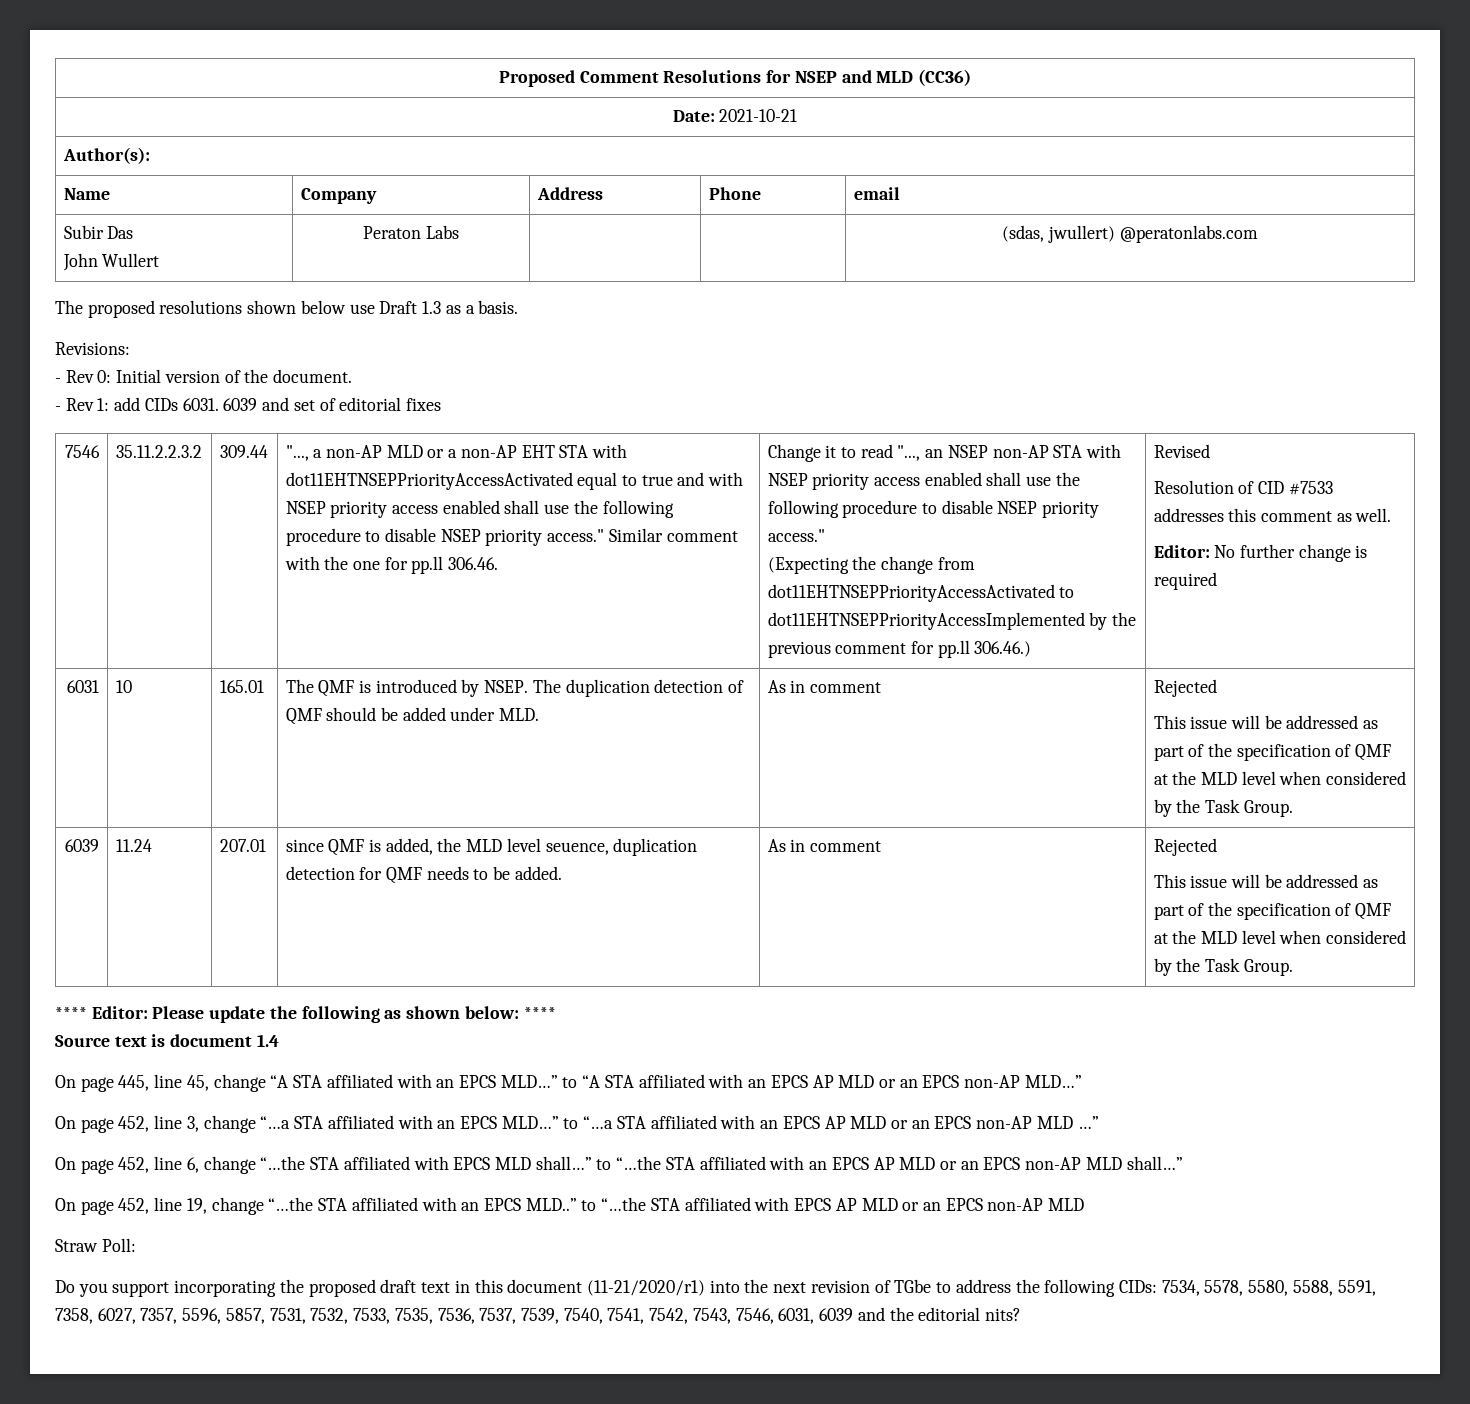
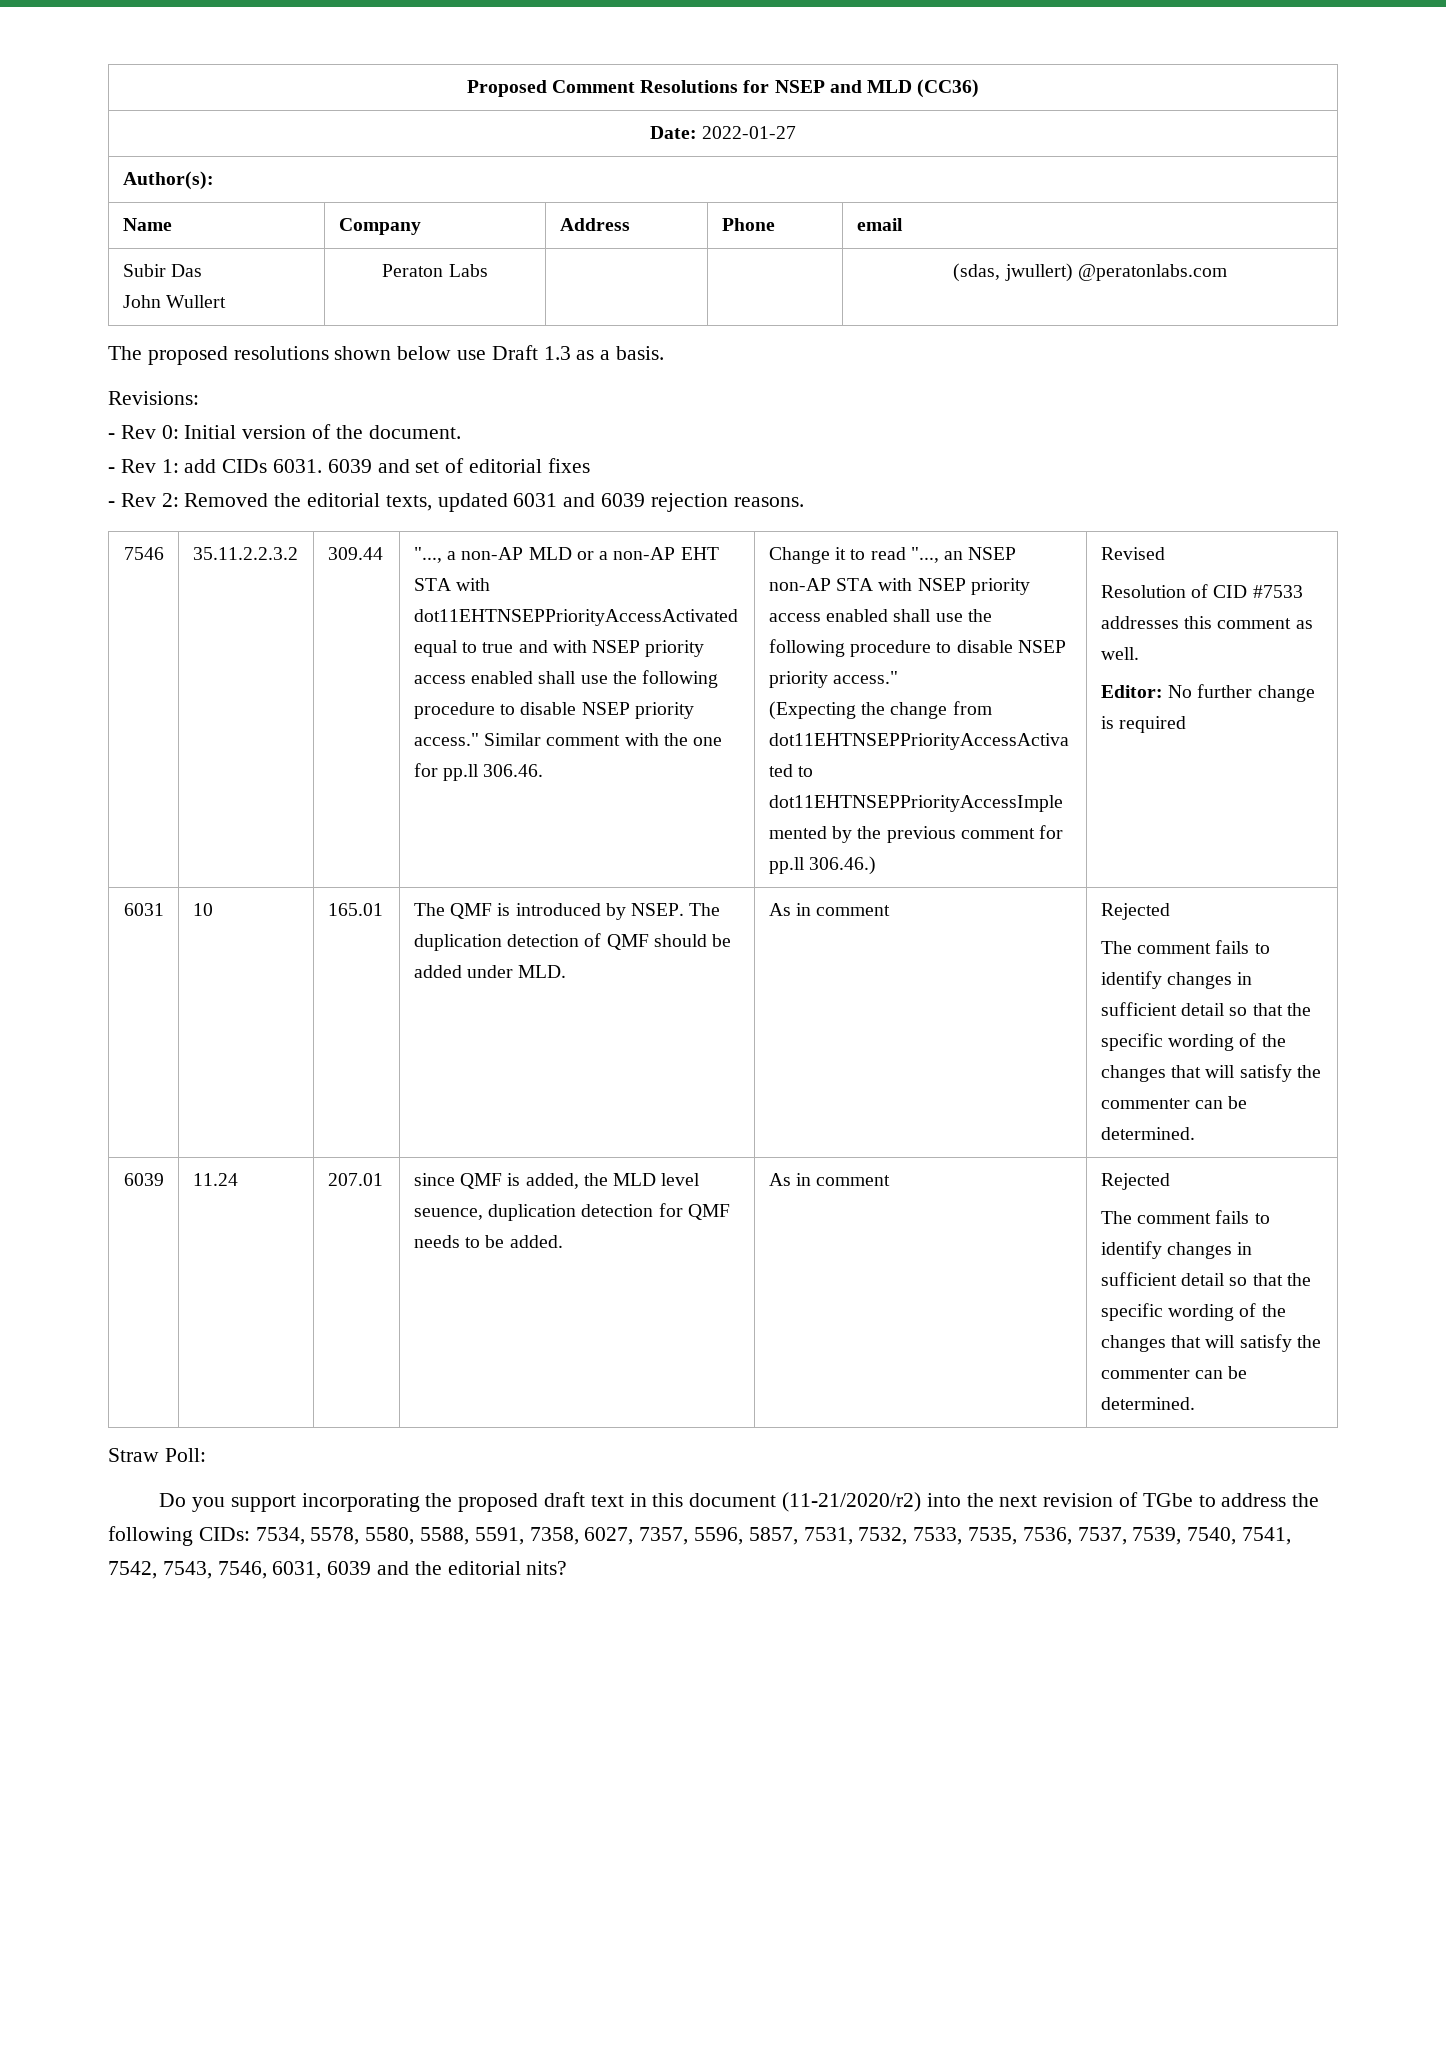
[719,109,798,122] 2021-10-21 -> [702,126,797,139] 2022-01-27
(441, 404) none -> [108,493,804,512] // - Rev 2: Removed the editorial texts, updated 6031 and 6039 rejection reasons.
[1153,715,1379,729] [1153,743,1392,761] [1153,771,1407,785] [1153,799,1293,817] This issue will be addressed as part of the specification of QMF at the MLD level when considered by the Task Group. -> [1100,940,1270,954] [1100,971,1253,989] [1100,1002,1311,1016] [1100,1033,1286,1051] [1100,1064,1321,1082] [1100,1096,1248,1109] [1100,1127,1195,1140] The comment fails to identify changes in sufficient detail so that the specific wording of the changes that will satisfy the commenter can be determined.
[1153,874,1379,888] [1153,902,1392,920] [1153,930,1407,944] [1153,958,1293,976] [55,1006,556,1023] [55,1034,279,1047] [55,1074,1082,1092] [55,1115,1099,1133] [55,1156,1183,1174] [55,1197,1085,1215] This issue will be addressed as part of the specification of QMF at the MLD level when considered by the Task Group. // **** Editor: Please update the following as shown below: **** // Source text is document 1.4 // On page 445, line 45, change “A STA affiliated with an EPCS MLD…” to “A STA affiliated with an EPCS AP MLD or an EPCS non-AP MLD…” // On page 452, line 3, change “…a STA affiliated with an EPCS MLD…” to “…a STA affiliated with an EPCS AP MLD or an EPCS non-AP MLD …” // On page 452, line 6, change “…the STA affiliated with EPCS MLD shall…” to “…the STA affiliated with an EPCS AP MLD or an EPCS non-AP MLD shall…” // On page 452, line 19, change “…the STA affiliated with an EPCS MLD..” to “…the STA affiliated with EPCS AP MLD or an EPCS non-AP MLD -> [1100,1210,1270,1224] [1100,1241,1253,1259] [1100,1272,1311,1286] [1100,1303,1286,1321] [1100,1334,1321,1352] [1100,1366,1248,1379] [1100,1397,1195,1410] The comment fails to identify changes in sufficient detail so that the specific wording of the changes that will satisfy the commenter can be determined.
[586,1280,705,1296] (11-21/2020/r1) -> [782,1492,922,1512] (11-21/2020/r2)

